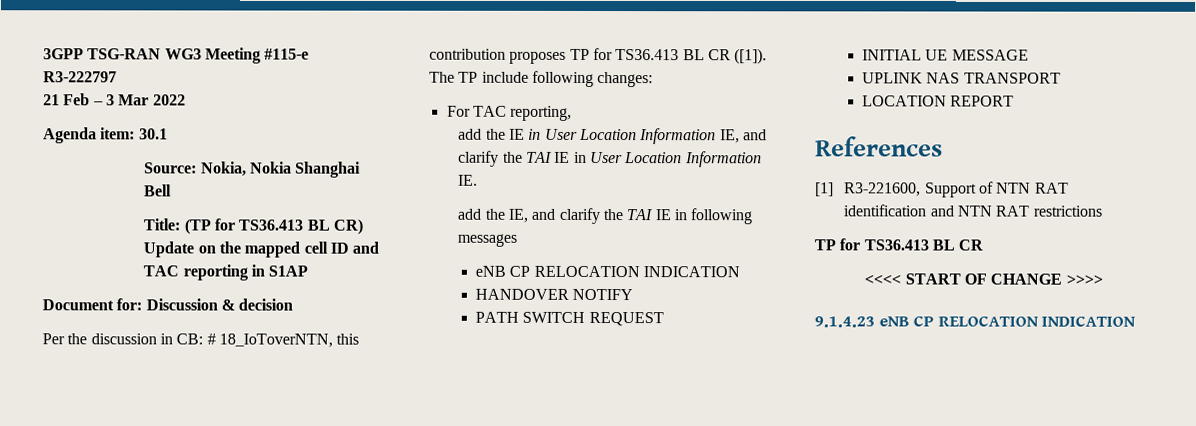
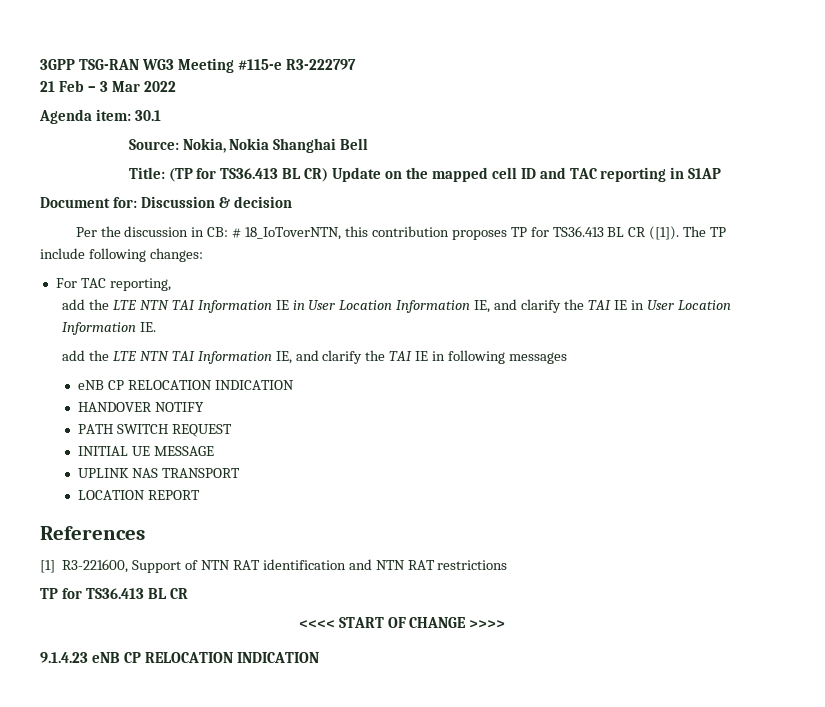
(506, 134) none -> [112,300,272,313] LTE NTN TAI Information
(506, 214) none -> [112,351,272,364] LTE NTN TAI Information

